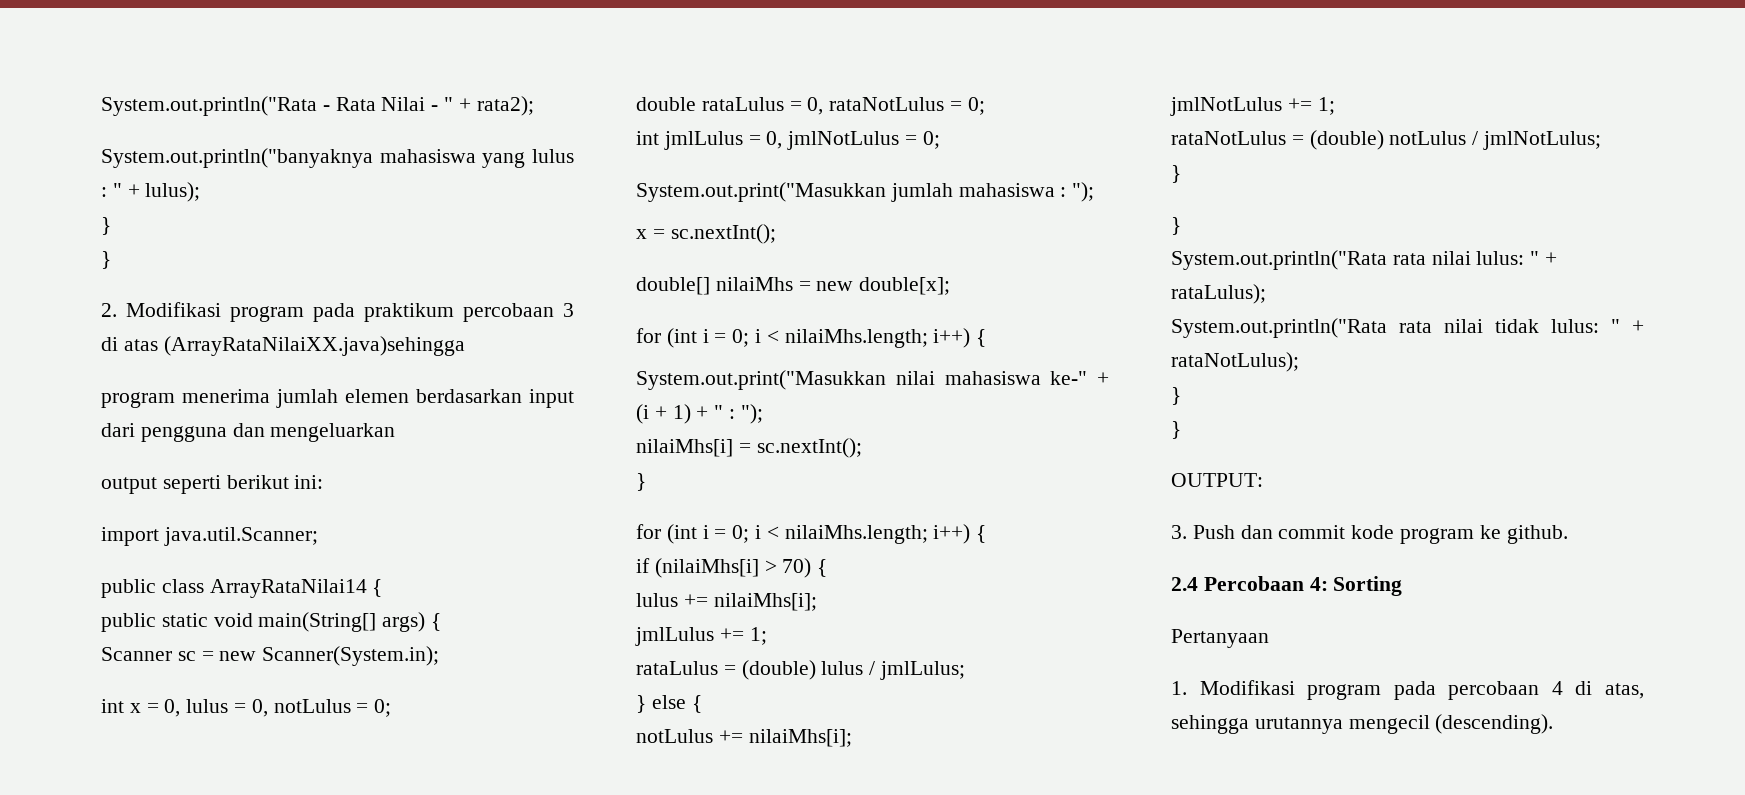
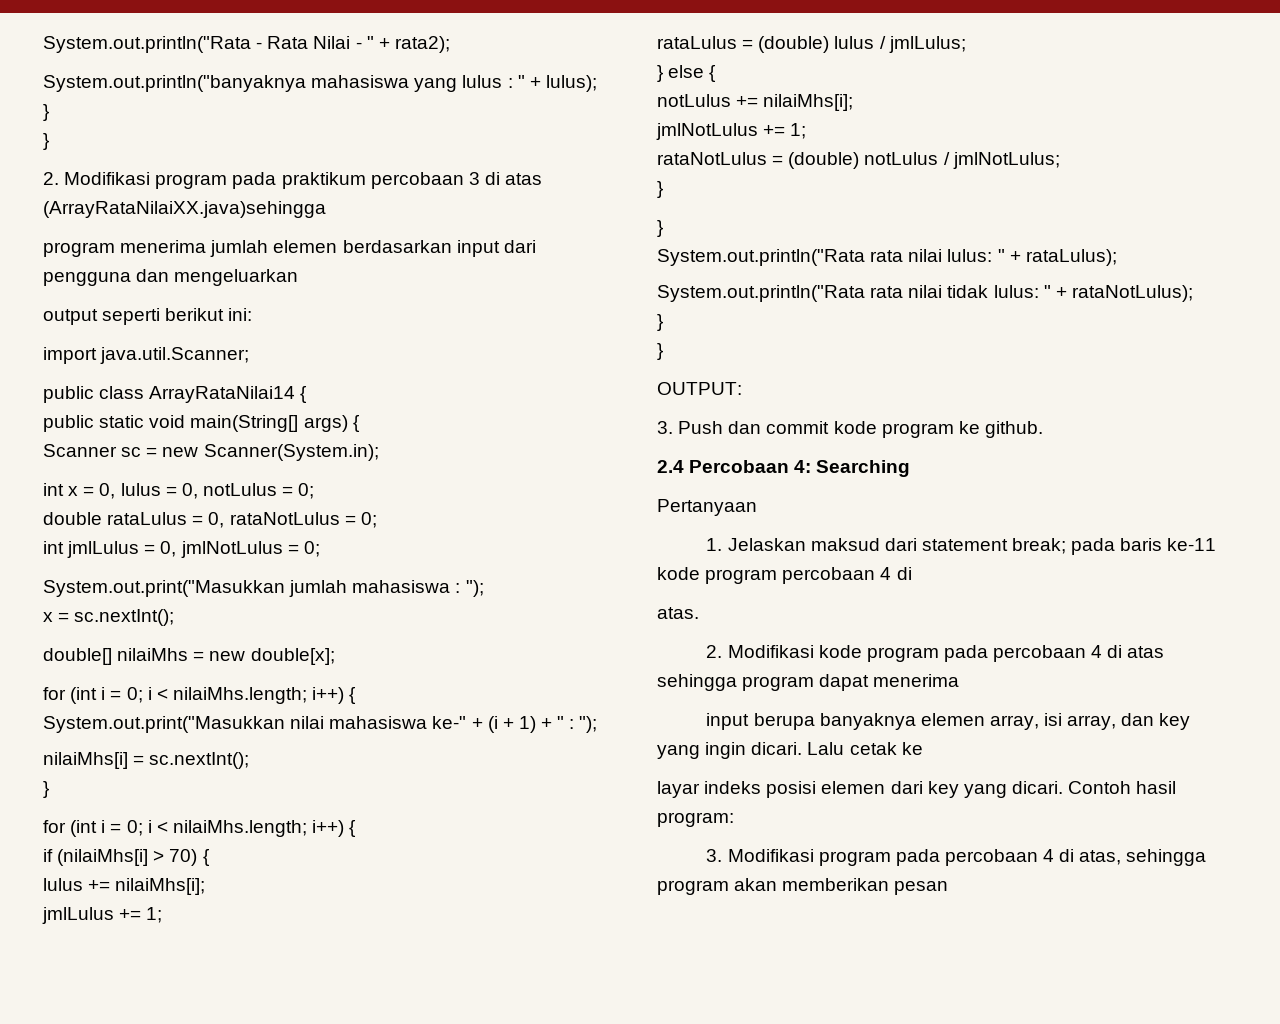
[1333,576,1403,596] Sorting -> [816,460,911,477] Searching
(1187, 688) none -> [727,538,1217,555] [657,567,912,584] [657,607,699,619] [706,645,1165,662] [657,674,960,691] [706,713,1191,730] [657,742,923,759] [657,781,1177,798] [657,812,734,827] [706,849,723,862] Jelaskan maksud dari statement break; pada baris ke-11 kode program percobaan 4 di // atas. // 2. Modifikasi kode program pada percobaan 4 di atas sehingga program dapat menerima // input berupa banyaknya elemen array, isi array, dan key yang ingin dicari. Lalu cetak ke // layar indeks posisi elemen dari key yang dicari. Contoh hasil program: // 3.
[1254,714,1554,734] urutannya mengecil (descending). -> [657,878,949,895] program akan memberikan pesan

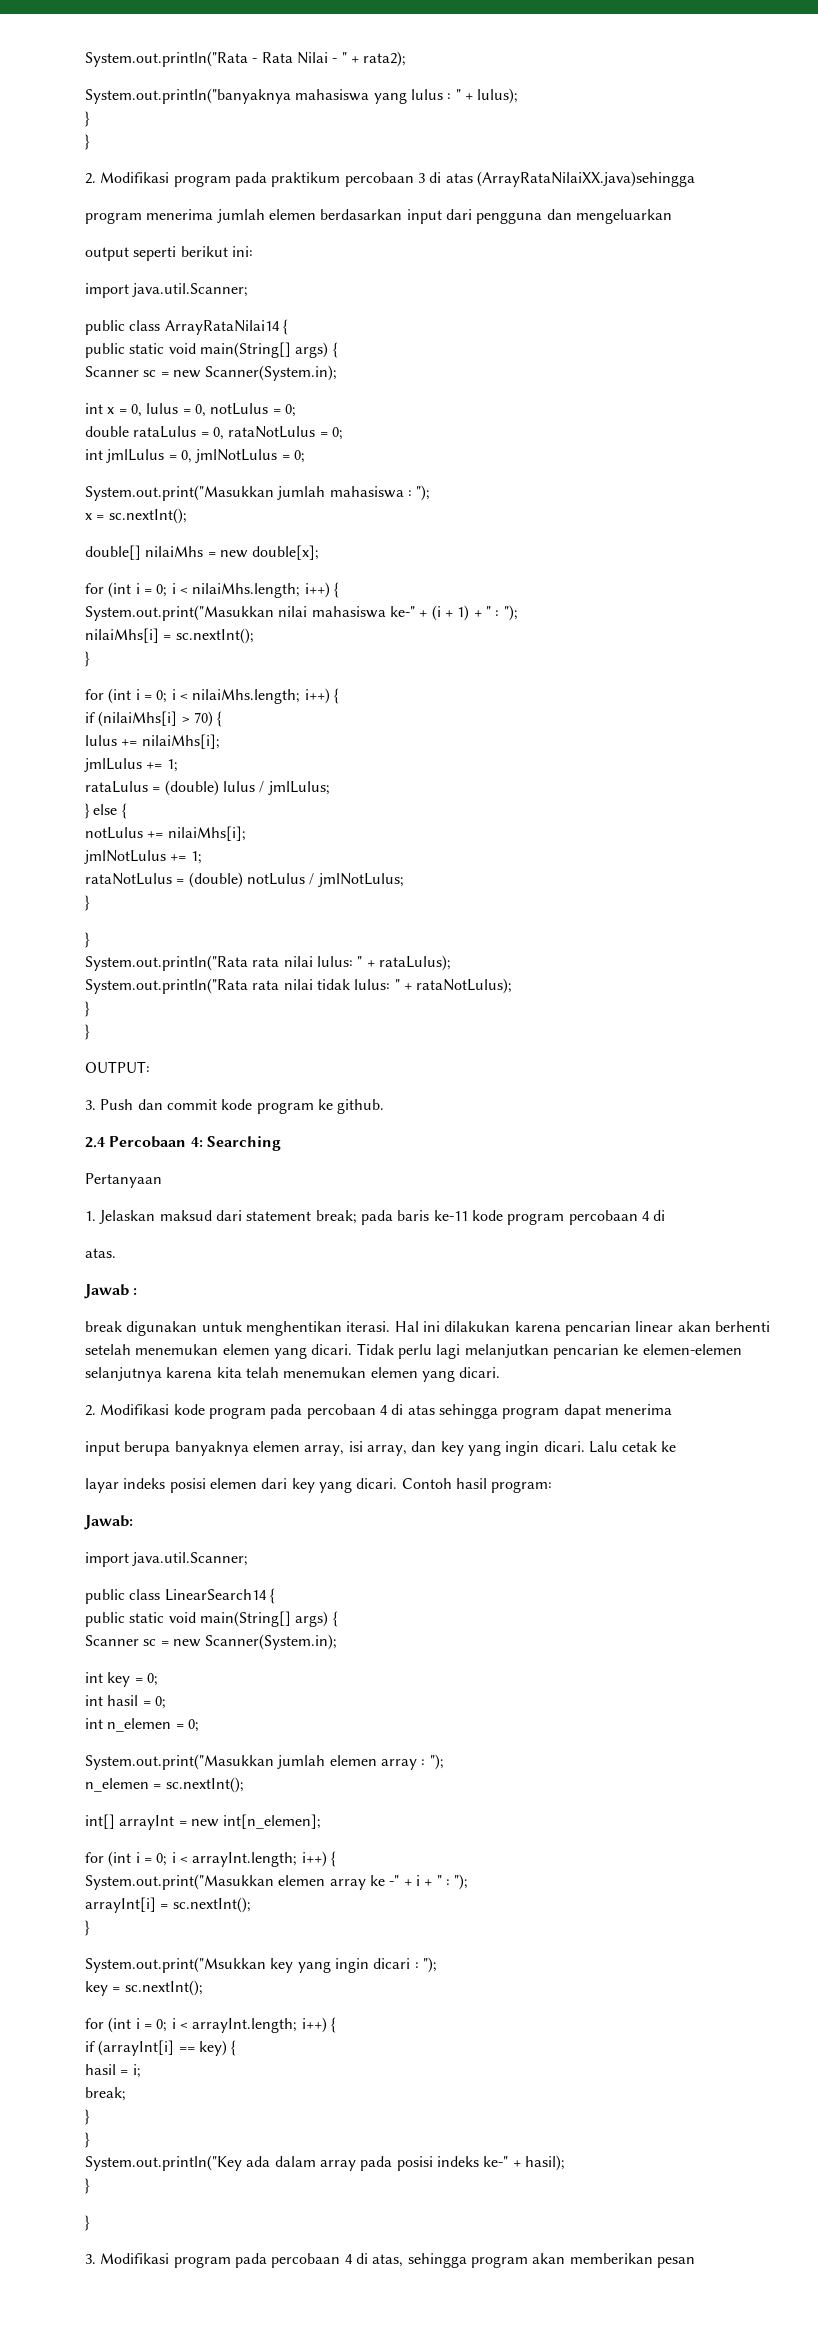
(699, 613) none -> [84,1284,138,1299] [85,1321,770,1336] [85,1343,742,1359] [85,1367,501,1382] // Jawab : // break digunakan untuk menghentikan iterasi. Hal ini dilakukan karena pencarian linear akan berhenti setelah menemukan elemen yang dicari. Tidak perlu lagi melanjutkan pencarian ke elemen-elemen selanjutnya karena kita telah menemukan elemen yang dicari.
(734, 819) none -> [84,1515,133,1530] [85,1552,249,1567] [85,1588,275,1604] [85,1611,338,1627] [85,1634,338,1650] [85,1672,158,1687] [85,1695,166,1709] [85,1718,199,1732] [85,1754,444,1770] [85,1777,244,1793] [85,1814,322,1830] [85,1851,336,1867] [85,1874,469,1890] [85,1897,251,1913] [85,1920,90,1936] [85,1957,437,1973] [85,1980,203,1996] [85,2017,336,2033] [85,2040,237,2056] [85,2064,141,2078] [85,2087,126,2101] [85,2109,90,2125] [85,2132,90,2148] [85,2155,565,2171] [85,2178,90,2194] [85,2215,90,2231] // Jawab: // import java.util.Scanner; // public class LinearSearch14 { // public static void main(String[] args) { // Scanner sc = new Scanner(System.in); // int key = 0; // int hasil = 0; // int n_elemen = 0; // System.out.print("Masukkan jumlah elemen array : "); // n_elemen = sc.nextInt(); // int[] arrayInt = new int[n_elemen]; // for (int i = 0; i < arrayInt.length; i++) { // System.out.print("Masukkan elemen array ke -" + i + " : "); // arrayInt[i] = sc.nextInt(); // } // System.out.print("Msukkan key yang ingin dicari : "); // key = sc.nextInt(); // for (int i = 0; i < arrayInt.length; i++) { // if (arrayInt[i] == key) { // hasil = i; // break; // } // } // System.out.println("Key ada dalam array pada posisi indeks ke-" + hasil); // } // }

